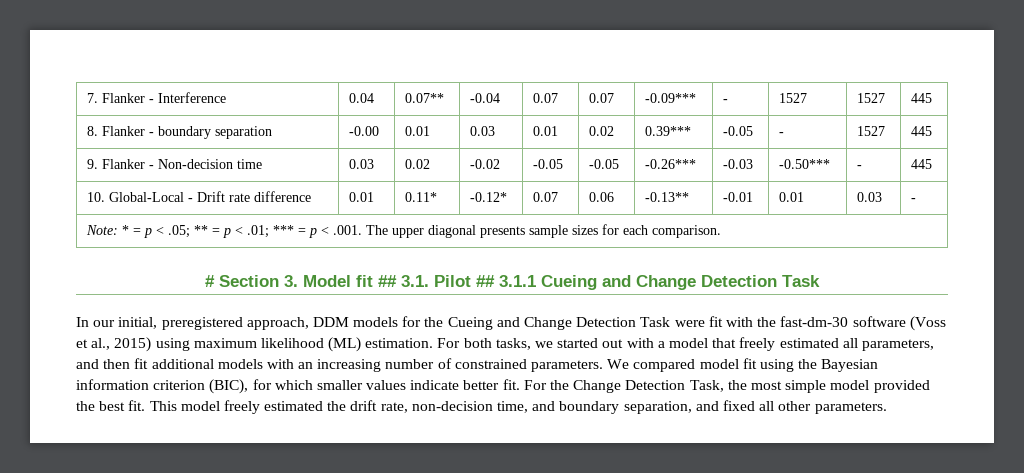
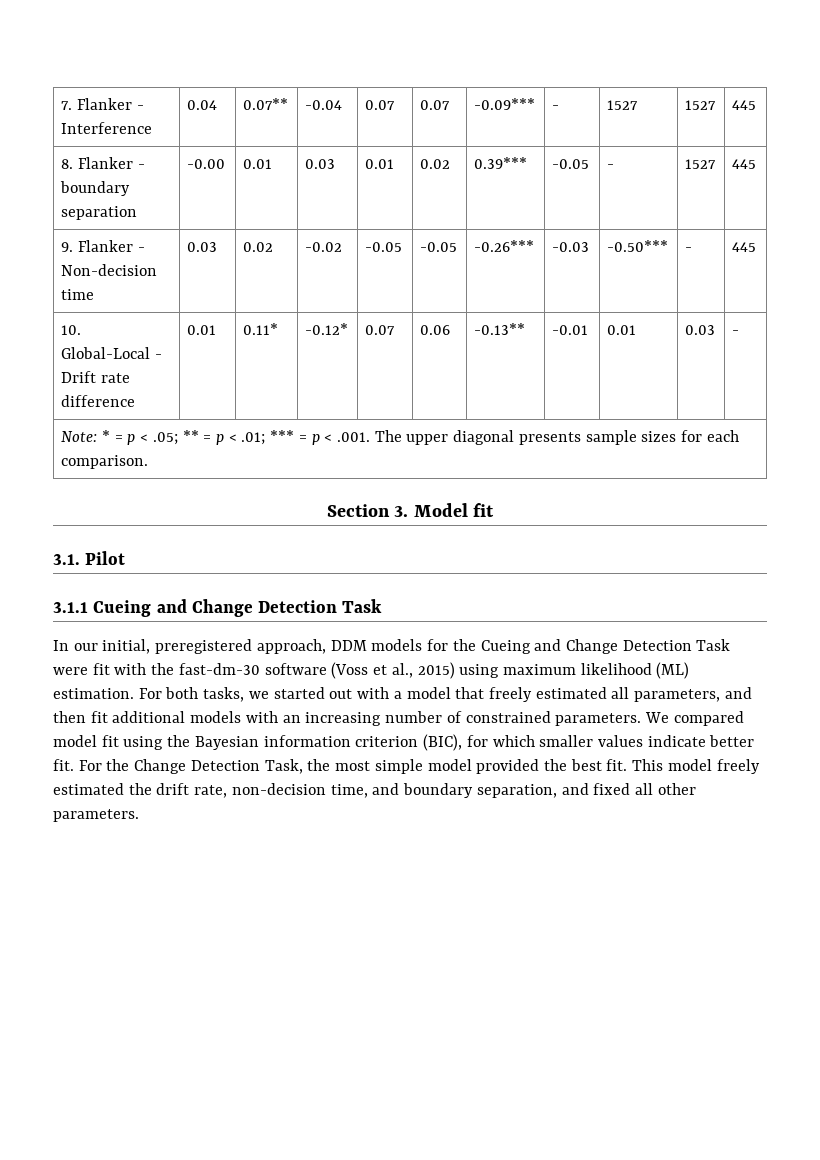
[205,275,215,287] # -> (149, 462) none
[378,275,397,287] ## -> (495, 510) //
[476,275,495,287] ## -> (126, 558) //

